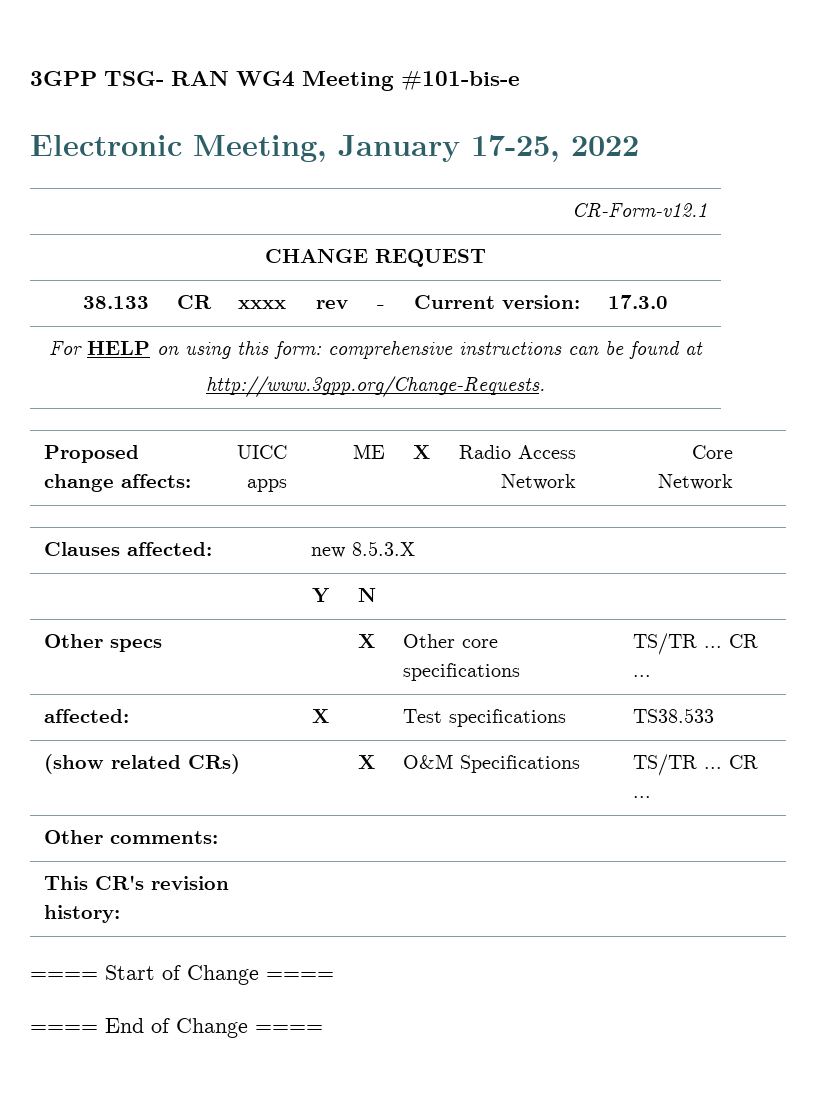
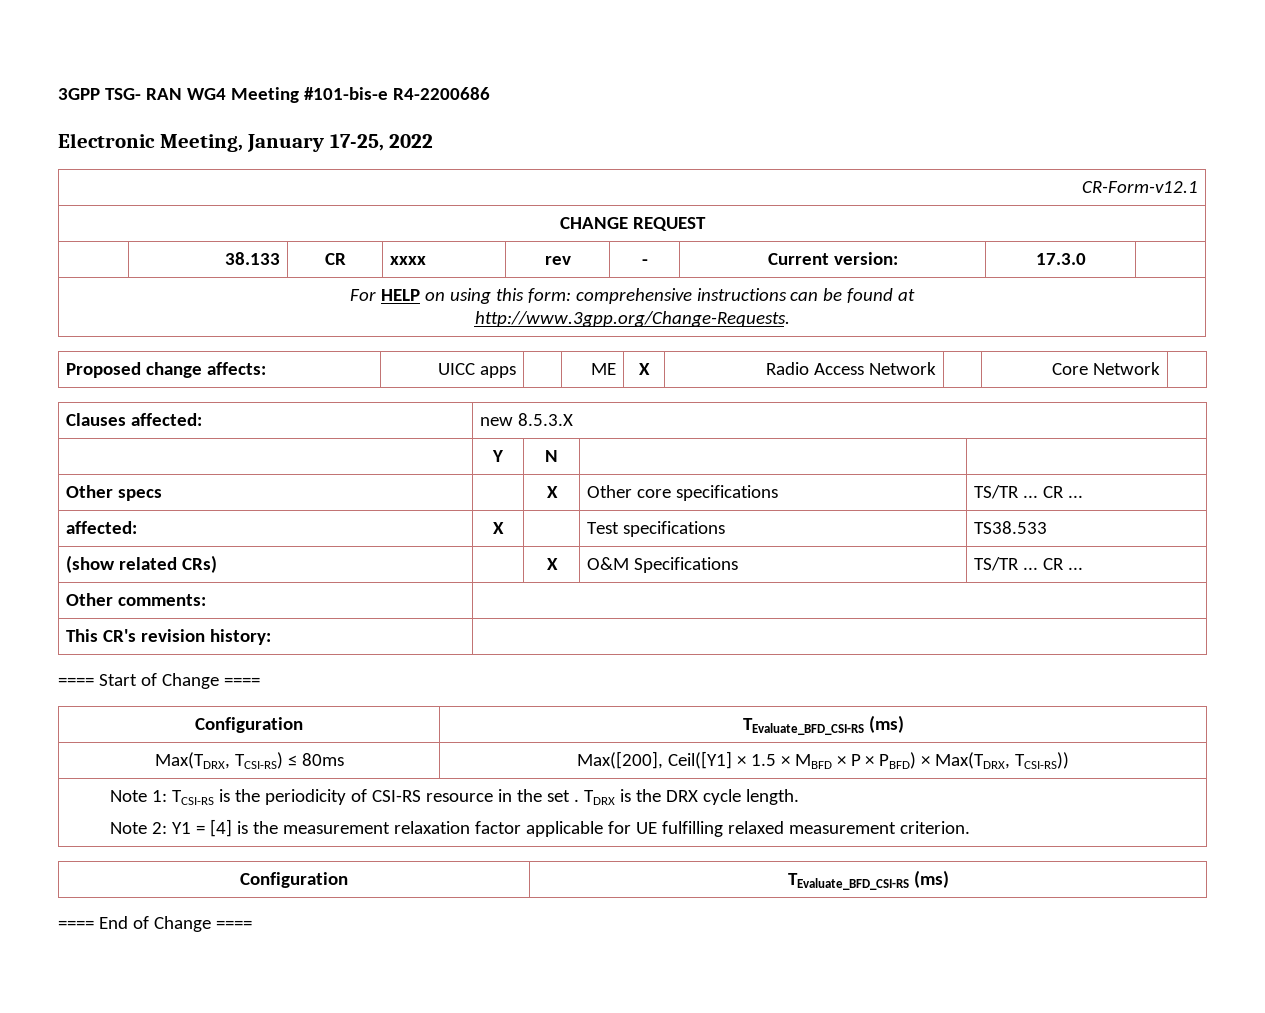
(520, 81) none -> [392,87,490,100] R4-2200686
(334, 976) none -> [195,717,303,733] [742,715,904,735] [154,752,344,769] [576,751,1070,769] [109,789,799,805] [109,819,970,837] [240,872,348,888] [787,870,949,890] // Configuration | TEvaluate_BFD_CSI-RS (ms) // Max(TDRX, TCSI-RS) ≤ 80ms | Max([200], Ceil([Y1] × 1.5 × MBFD × P × PBFD) × Max(TDRX, TCSI-RS)) // Note 1: TCSI-RS is the periodicity of CSI-RS resource in the set . TDRX is the DRX cycle length. // Note 2: Y1 = [4] is the measurement relaxation factor applicable for UE fulfilling relaxed measurement criterion. // Configuration | TEvaluate_BFD_CSI-RS (ms)

